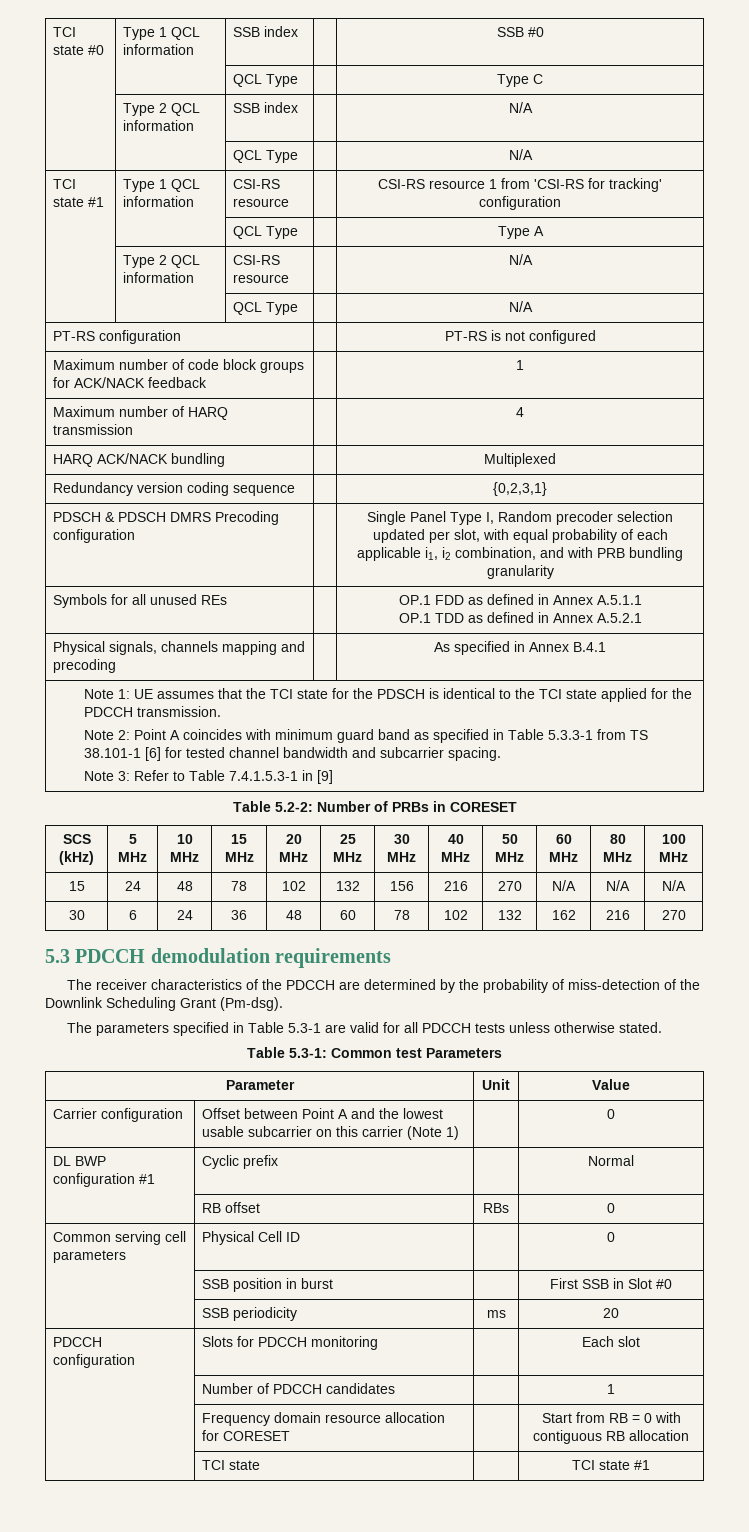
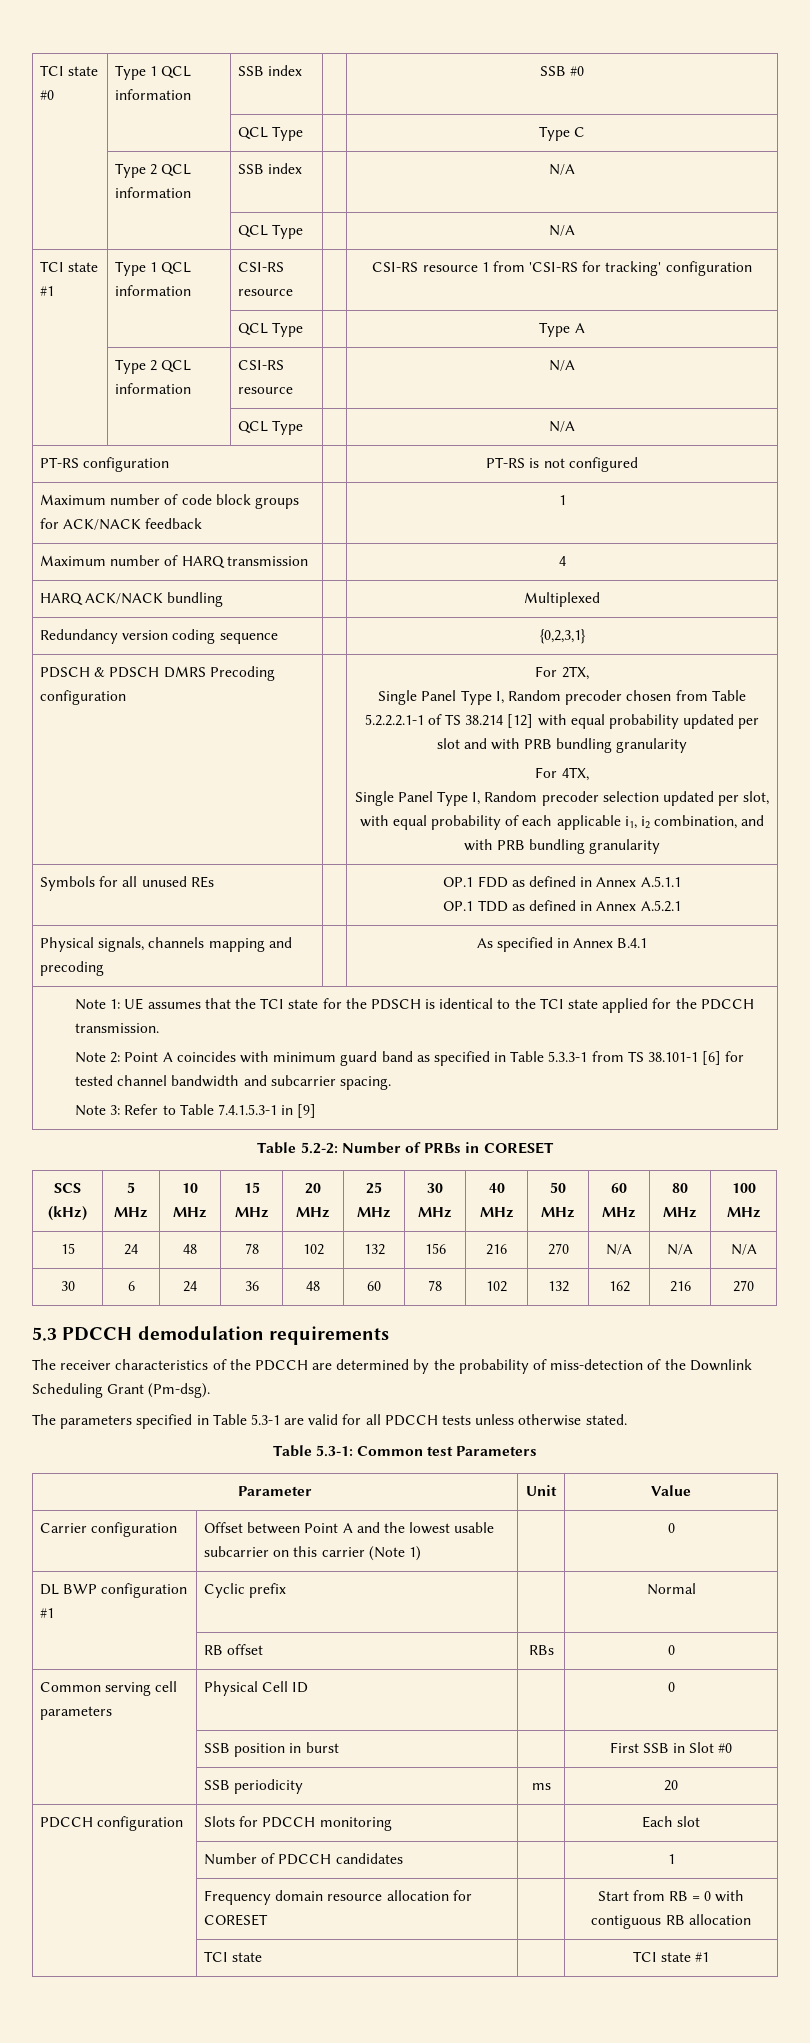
(136, 536) none -> [535,666,589,680] [378,690,746,705] [364,714,760,729] [436,738,688,753] [535,767,589,781] For 2TX, // Single Panel Type I, Random precoder chosen from Table 5.2.2.2.1-1 of TS 38.214 [12] with equal probability updated per slot and with PRB bundling granularity // For 4TX, //

